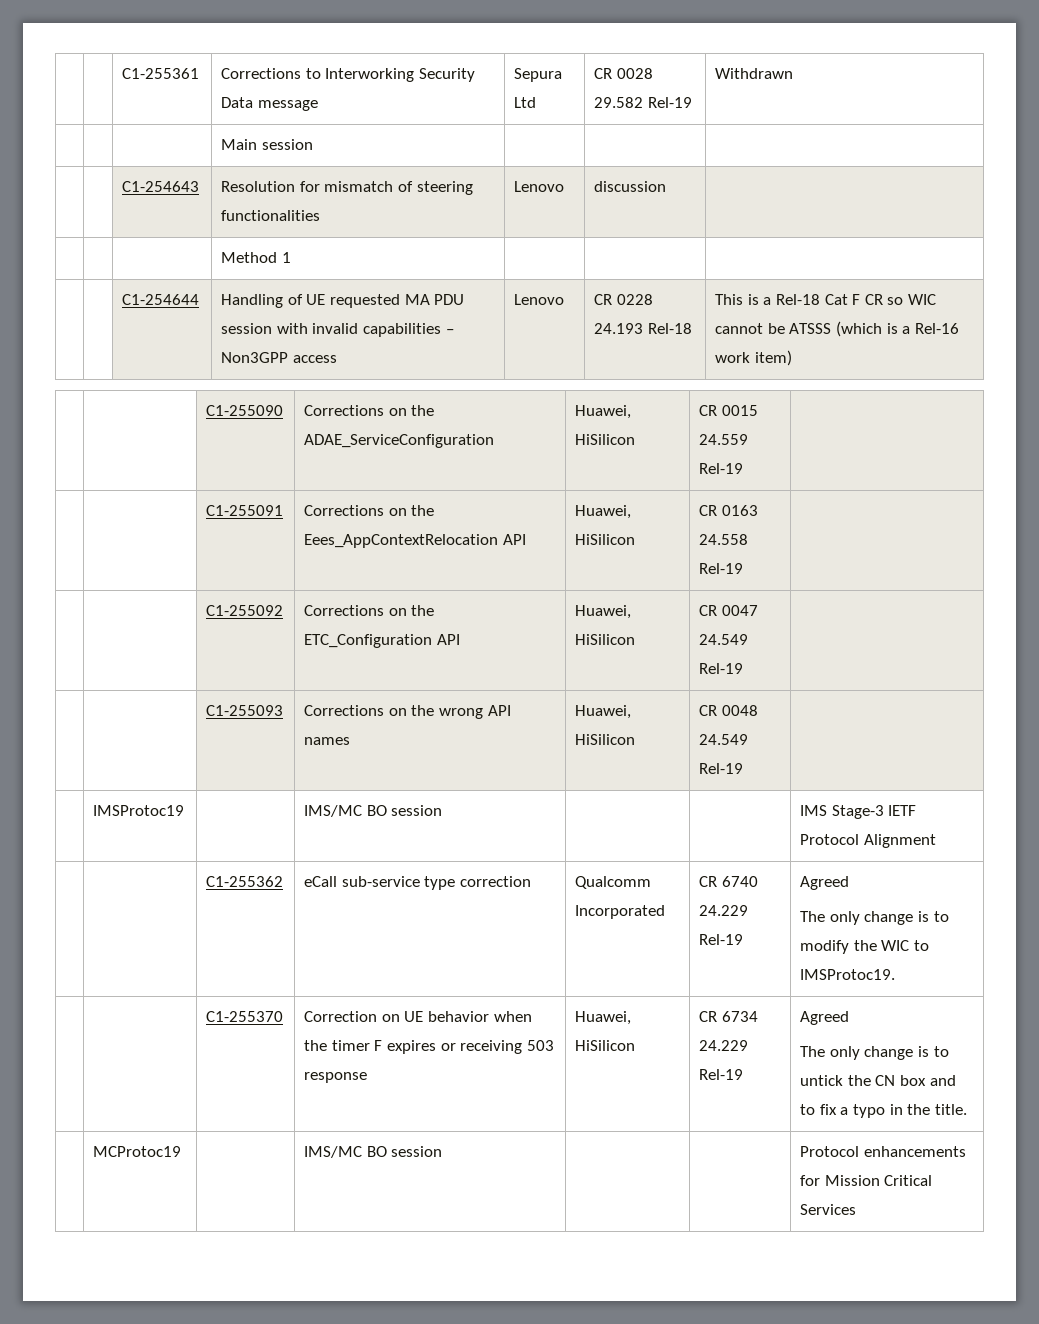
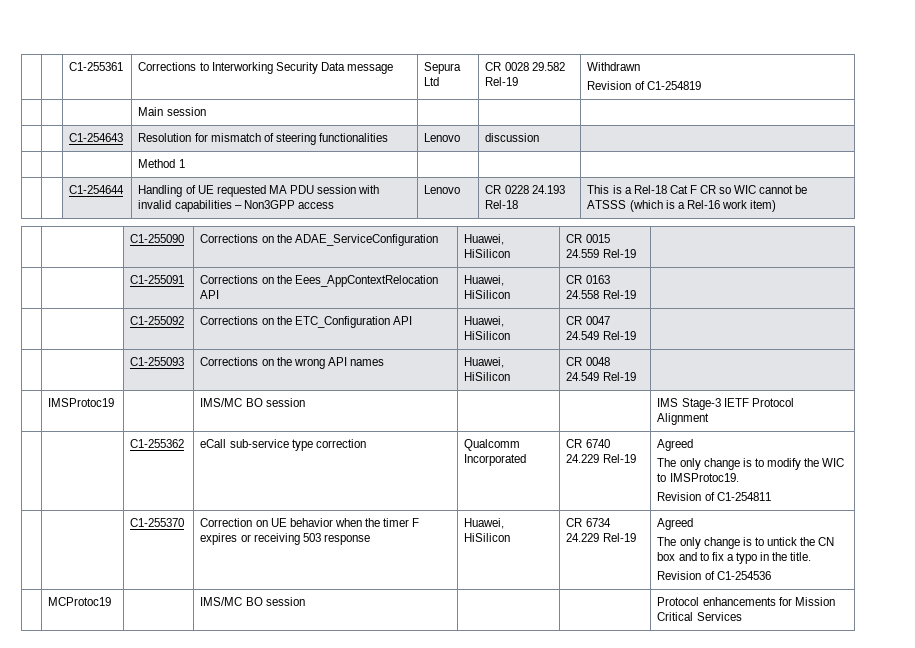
(794, 73) none -> [587,81,701,90] // Revision of C1-254819
(896, 974) none -> [657,492,771,501] // Revision of C1-254811
(967, 1109) none -> [657,571,771,580] // Revision of C1-254536

